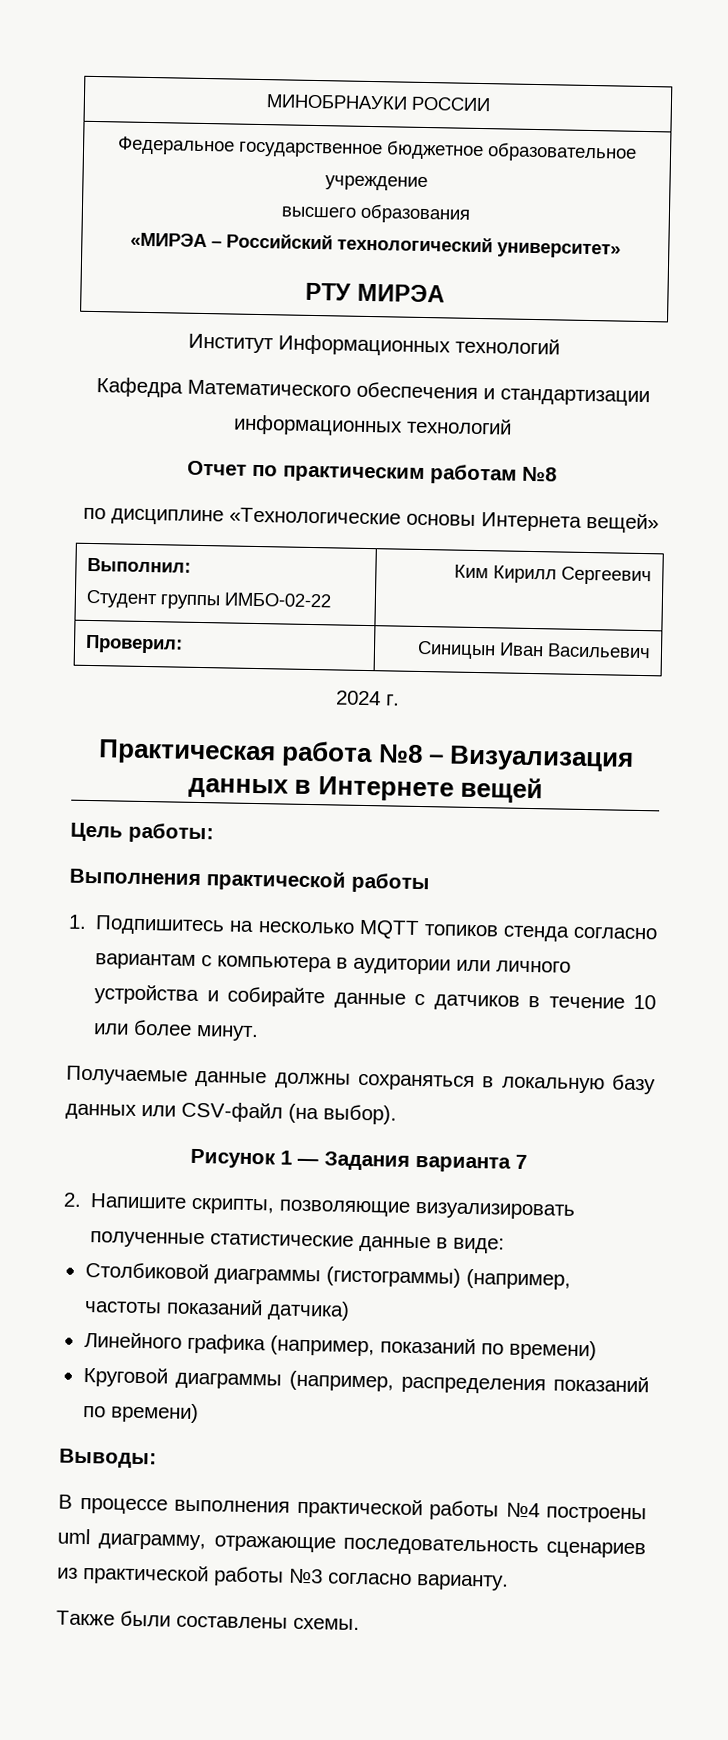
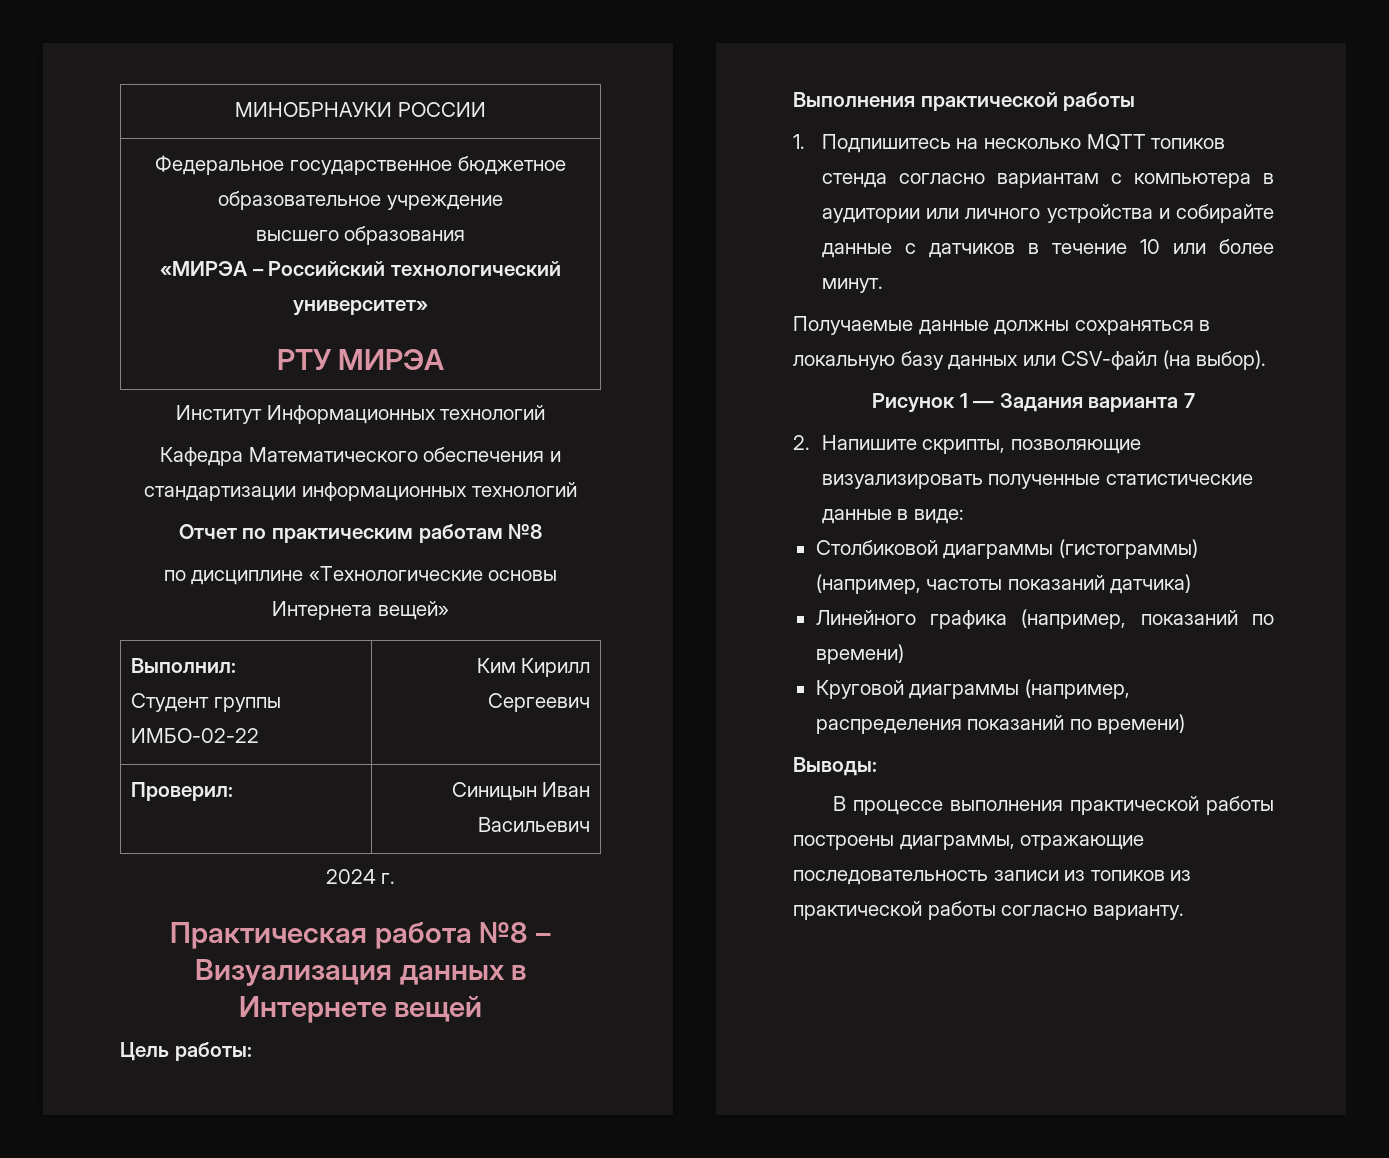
[505,1502,647,1524] [57,1528,646,1559] №4 построены uml диаграмму, отражающие последовательность сценариев -> [793,835,1145,850] [793,870,1165,885] построены диаграммы, отражающие последовательность записи из топиков
[289,1568,323,1584] №3 -> (996, 910) none
[56,1610,360,1631] // Также были составлены схемы. -> (1184, 912) none

